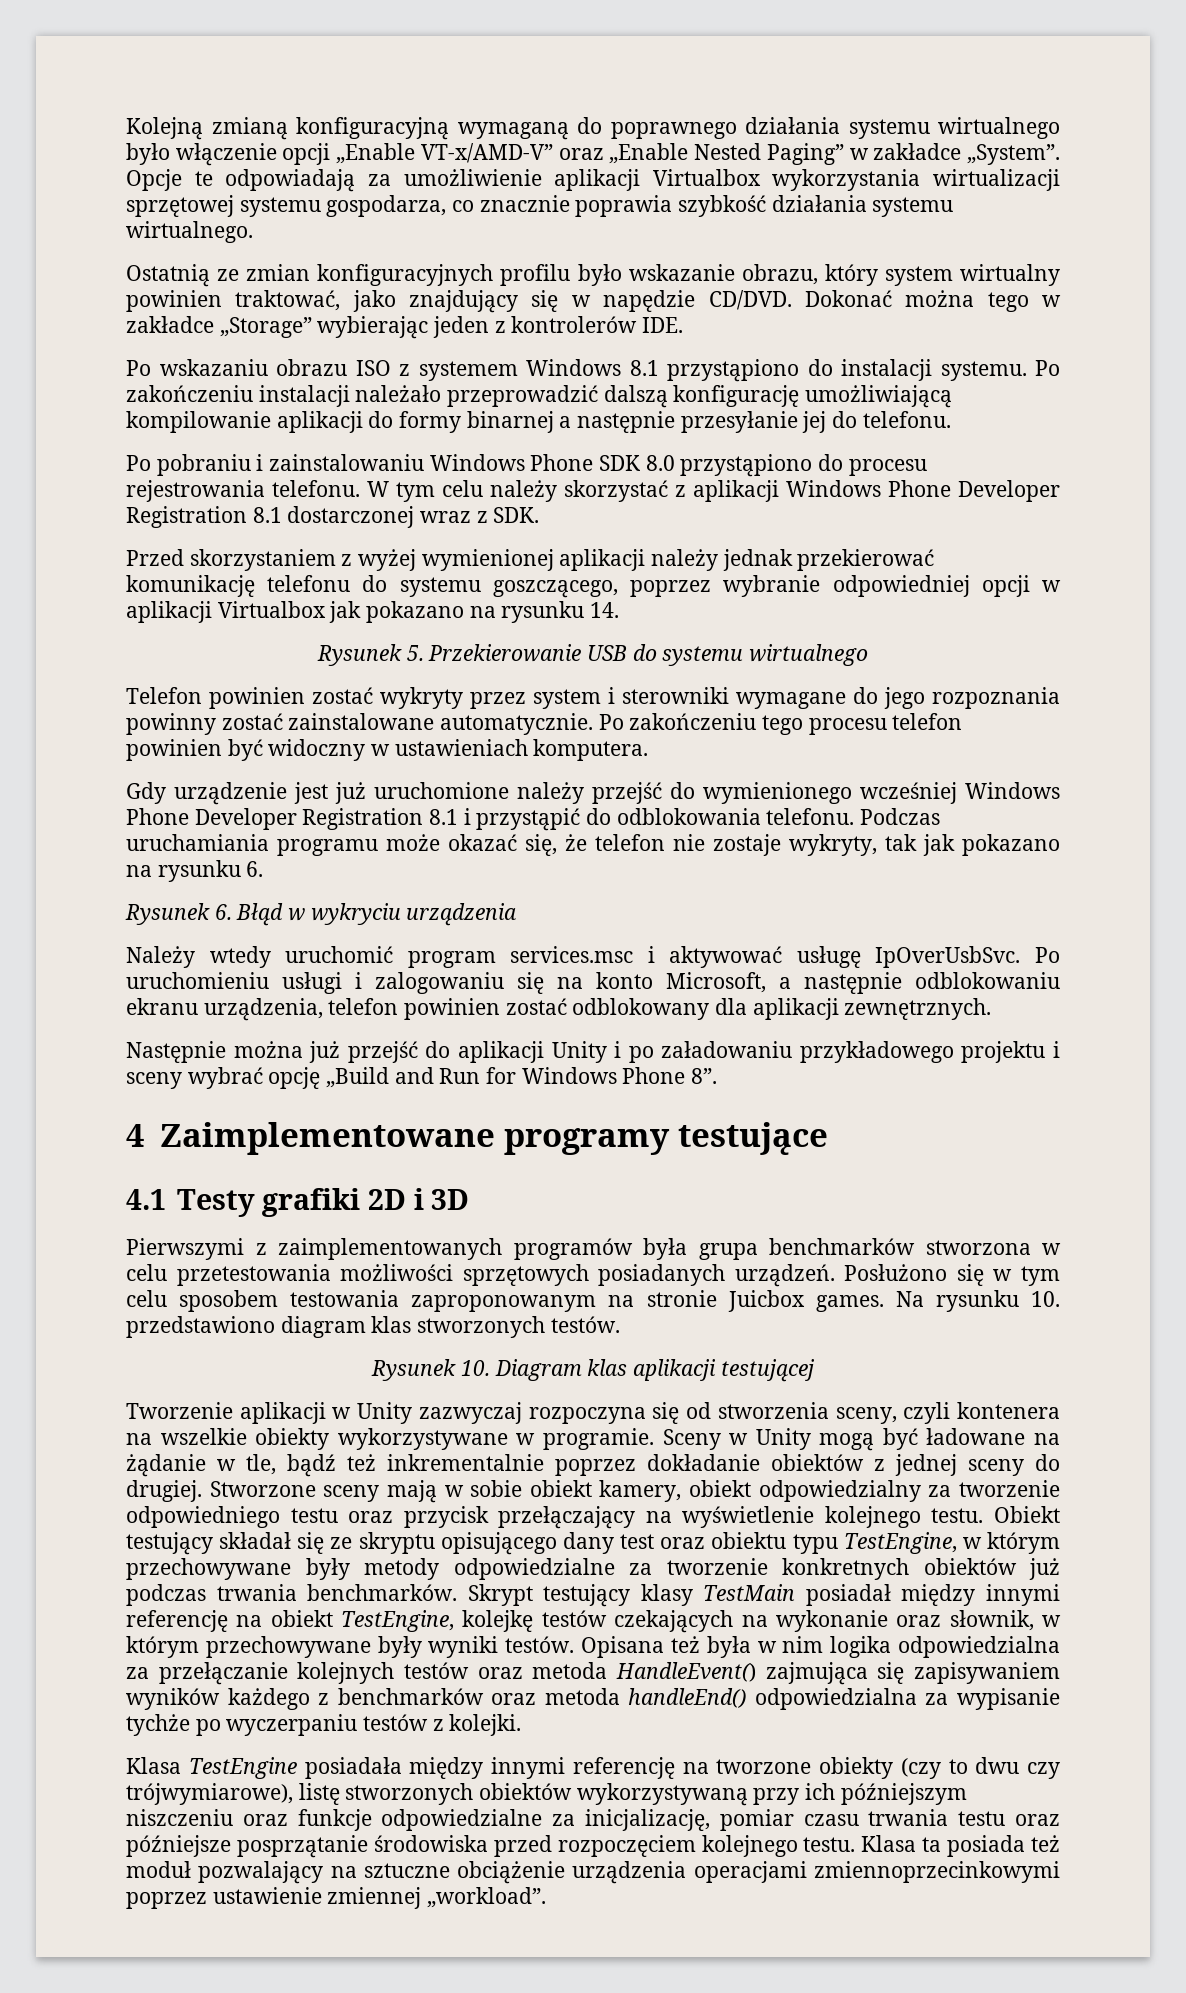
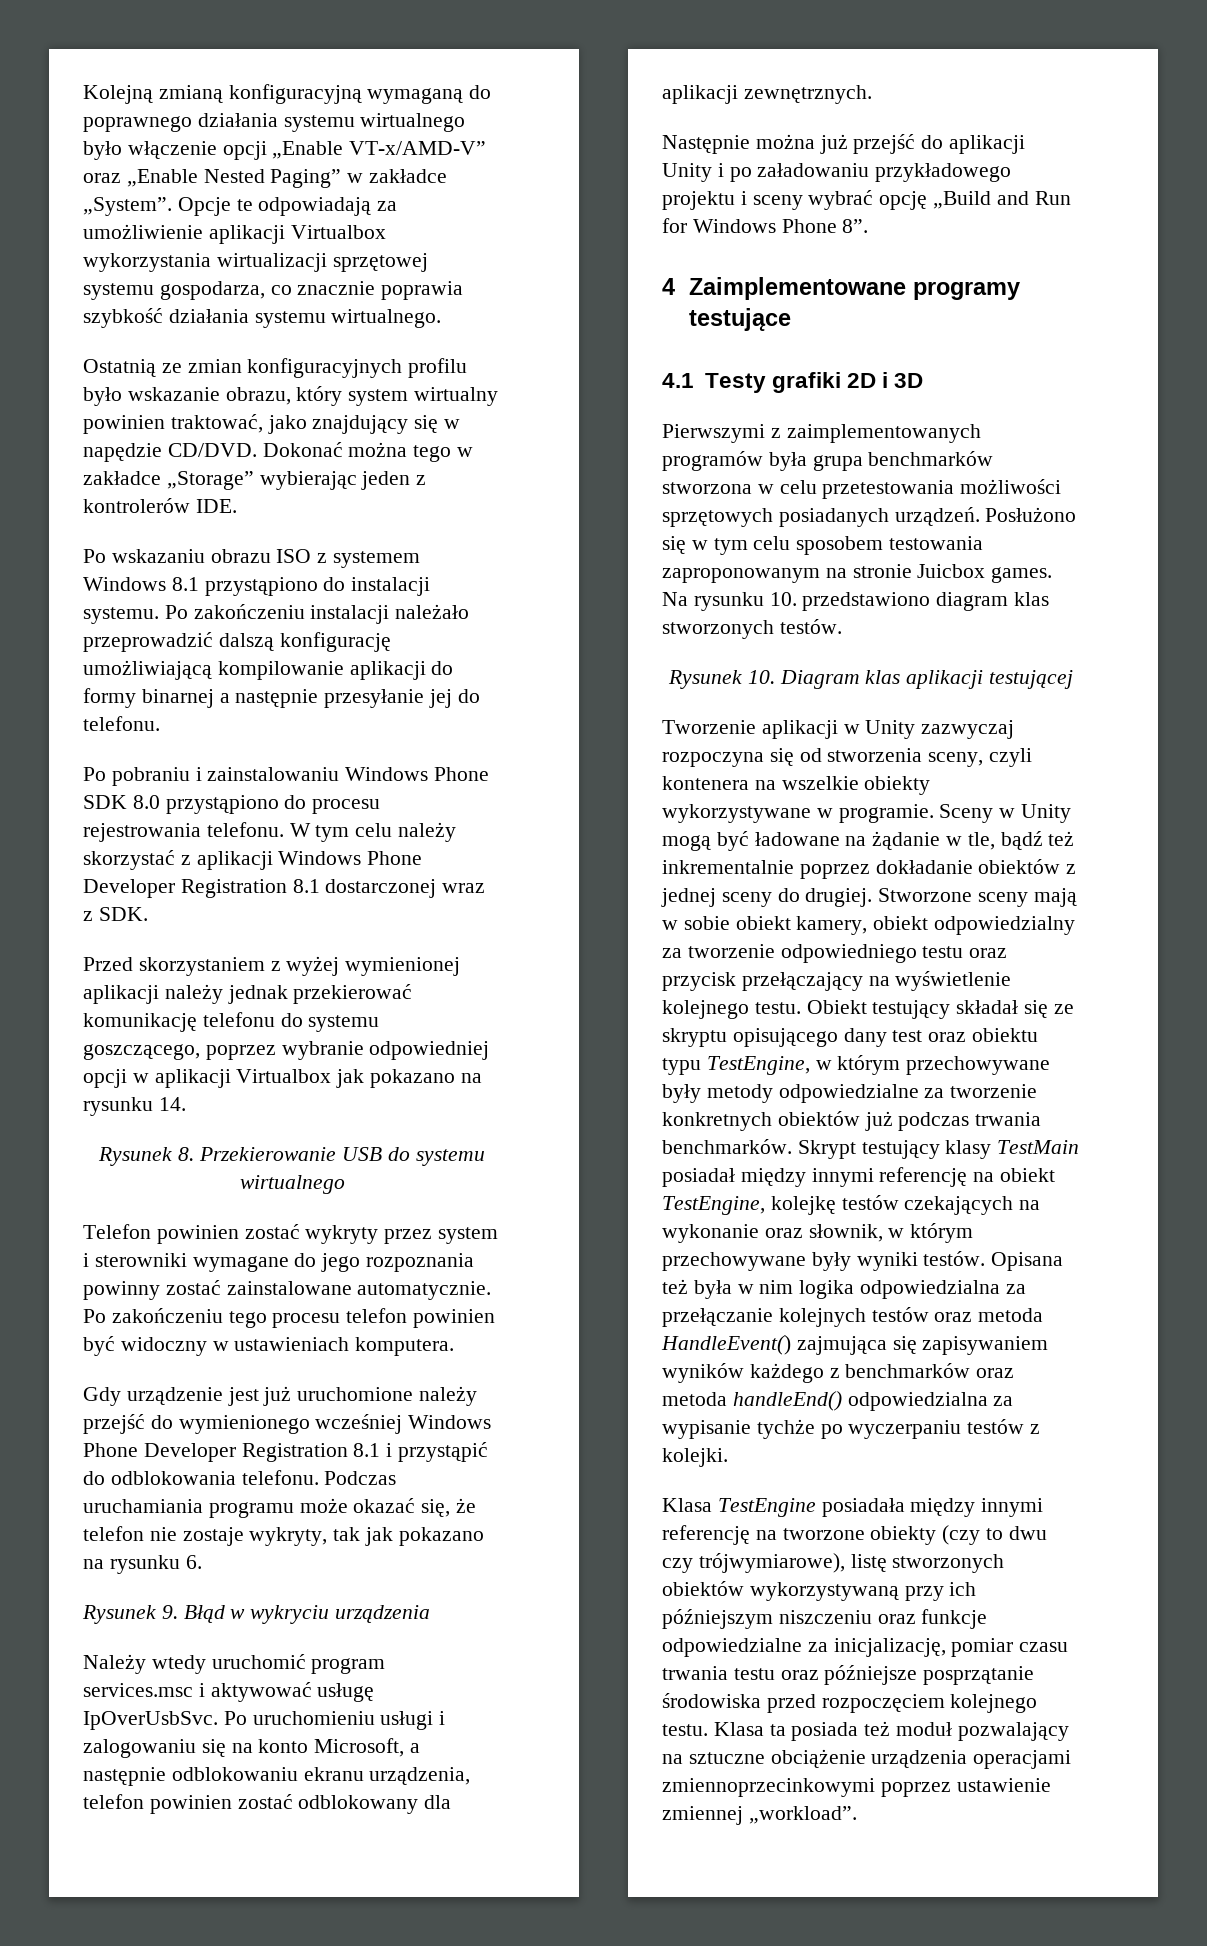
[406,645,424,661] 5. -> [178,1147,195,1161] 8.
[214,904,232,920] 6. -> [161,1605,178,1619] 9.

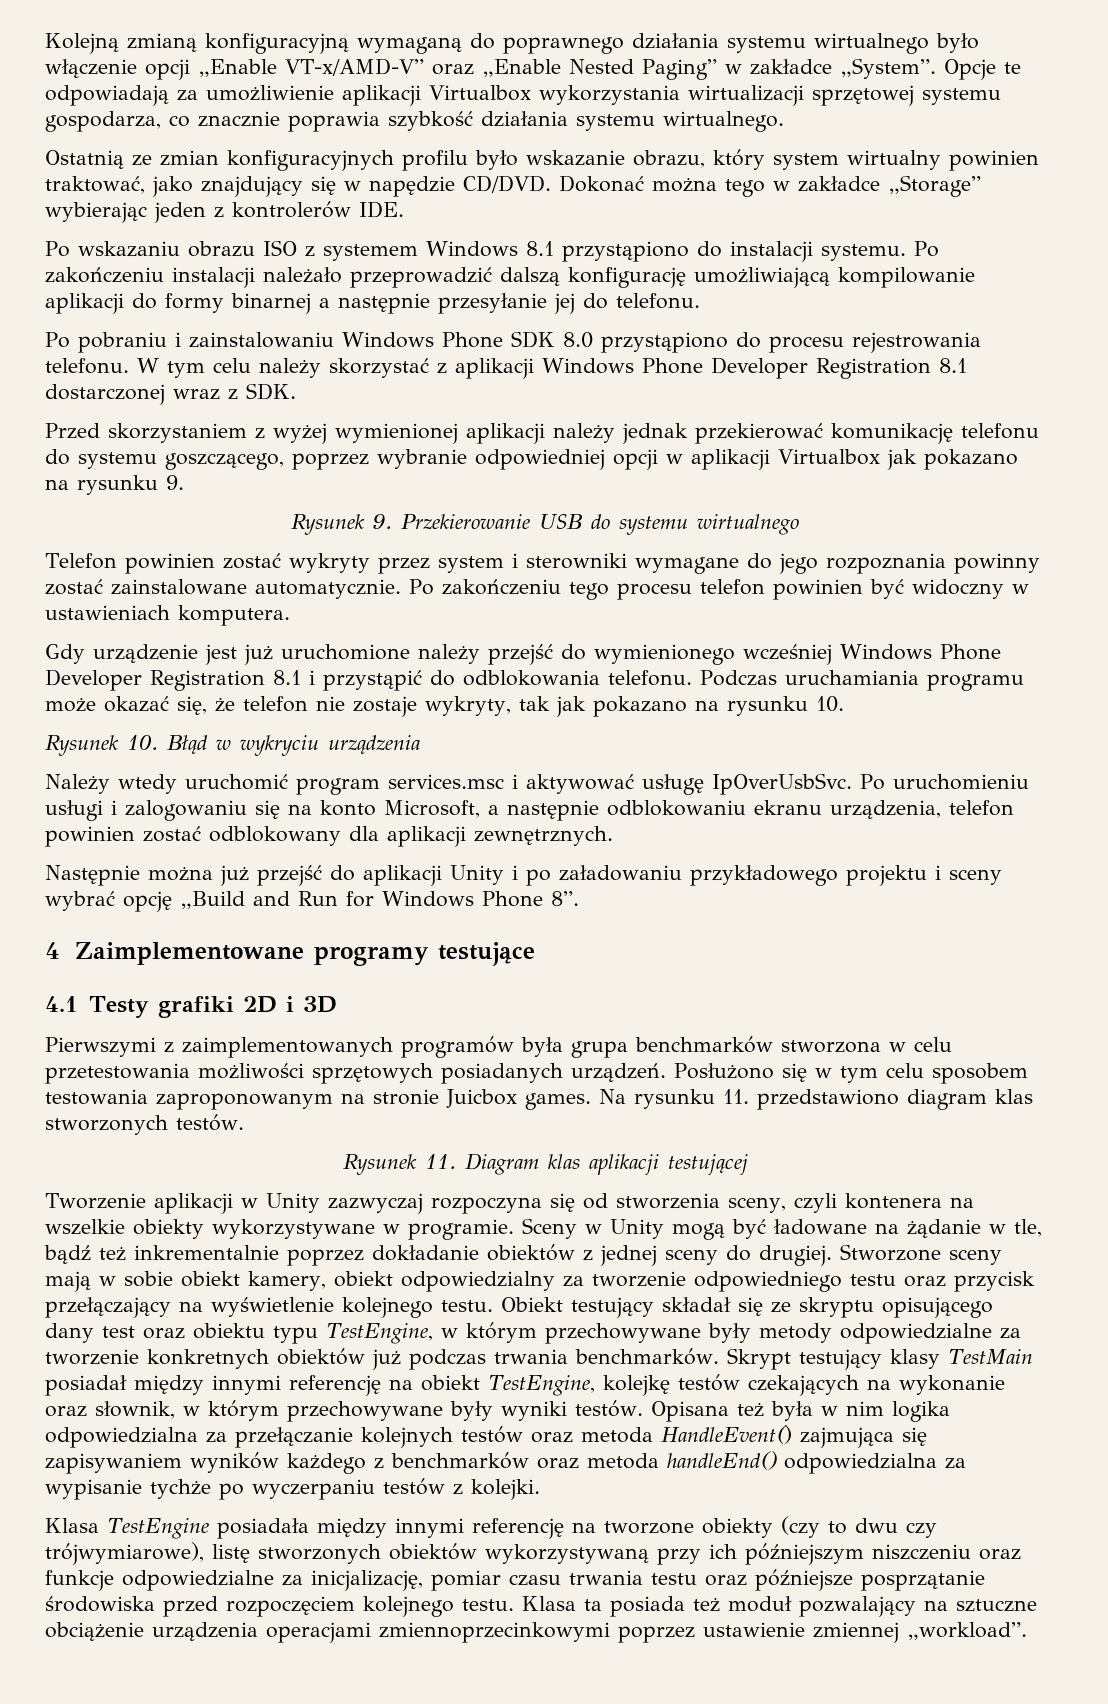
[158,1097,186,1111] [98,1147,195,1166] 14. // Rysunek 8. -> [166,475,184,490] [291,514,392,535] 9. // Rysunek 9.
[185,1555,202,1569] [82,1605,178,1624] 6. // Rysunek 9. -> [815,696,844,712] [45,735,158,756] 10. // Rysunek 10.
[769,592,797,606] 10. -> [723,1089,749,1104] 11.
[747,670,775,684] 10. -> [424,1154,456,1169] 11.

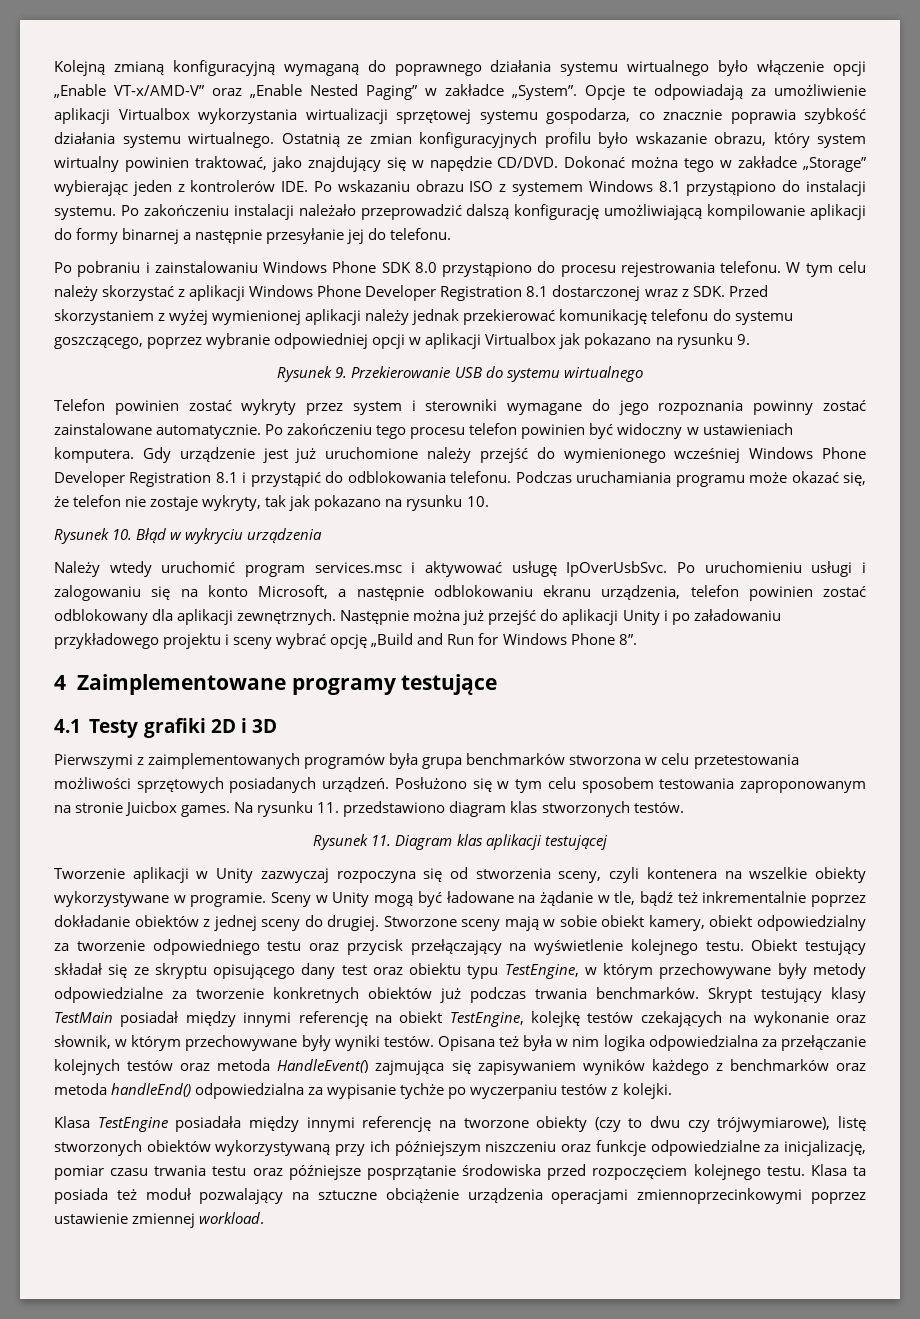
(784, 121) // -> (274, 140) none
(404, 209) // -> (309, 186) none
(296, 391) // -> (725, 291) none
(290, 615) // -> (134, 455) none
(613, 836) // -> (337, 617) none
[907,1622,1027,1640] „workload”. -> [199,1212,265,1224] workload.

